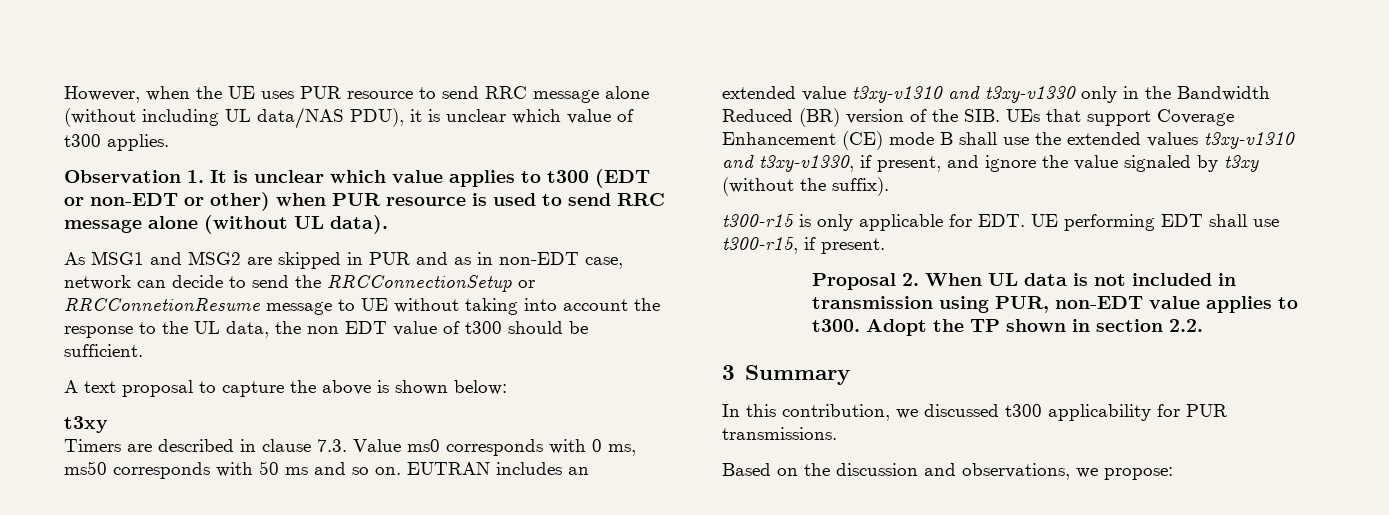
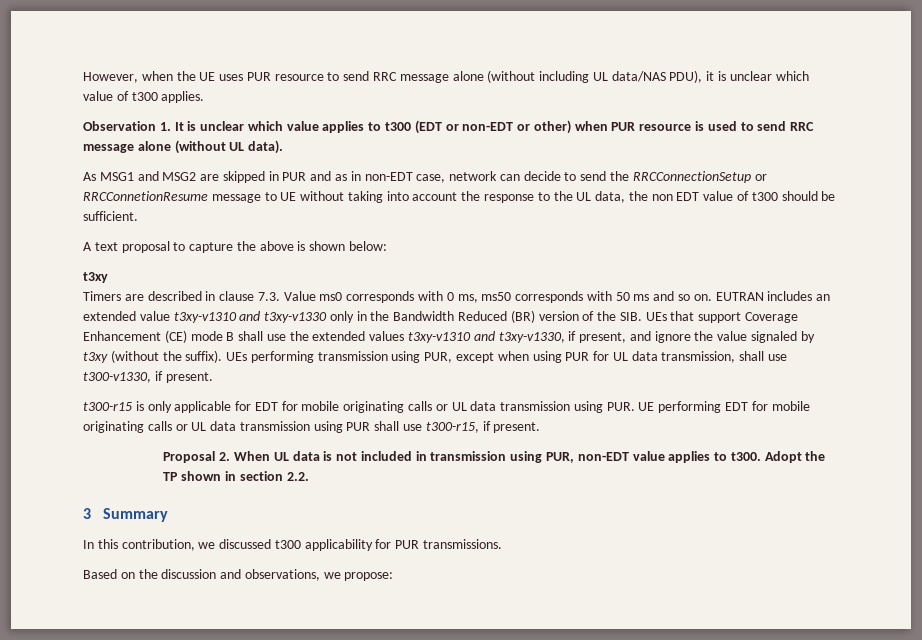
(889, 186) none -> [226,351,788,363] [83,371,213,383] UEs performing transmission using PUR, except when using PUR for UL data transmission, shall use t300-v1330, if present.
[978,214,1203,231] EDT. UE performing EDT -> [254,401,810,413] [83,421,371,433] EDT for mobile originating calls or UL data transmission using PUR. UE performing EDT for mobile originating calls or UL data transmission using PUR

